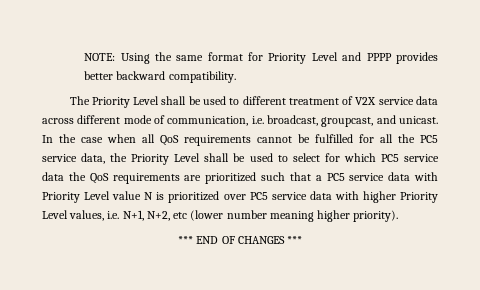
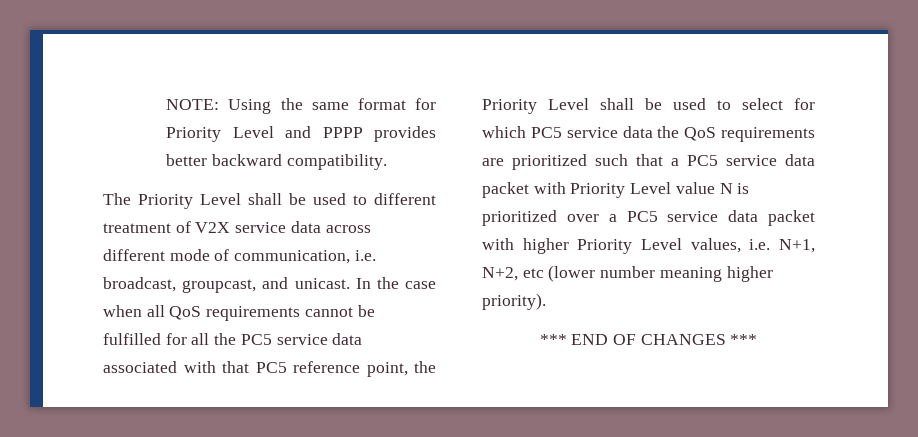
[81,153,106,164] data, -> [332,333,363,345] [103,361,408,377] data associated with that PC5 reference point,
(411, 176) none -> [482,182,529,198] packet
[249,191,332,200] PC5 service data -> [608,210,815,226] a PC5 service data packet

